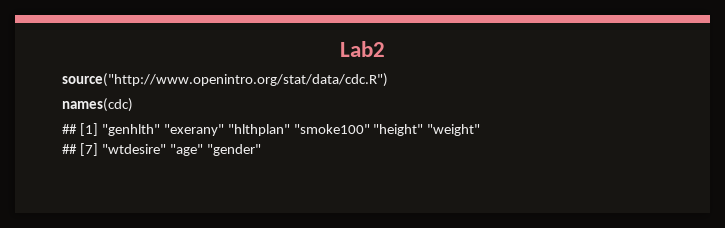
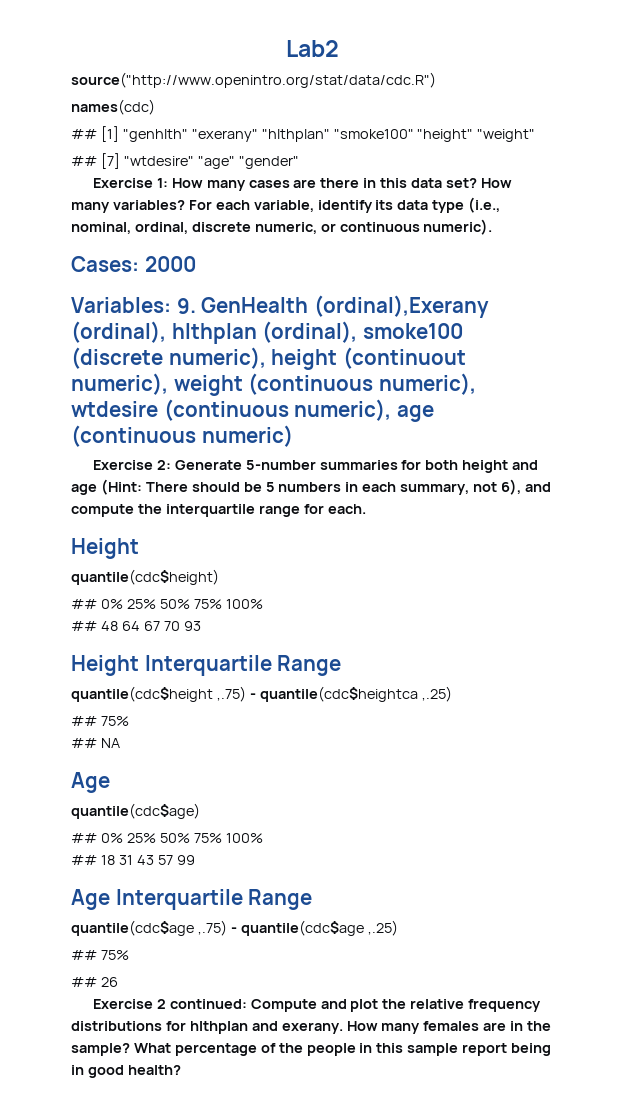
(261, 150) none -> [92,178,512,191] [71,197,501,213] [71,219,493,235] [71,256,196,272] [71,295,489,318] [71,321,463,344] [71,347,466,370] [71,373,476,396] [71,399,434,422] [71,425,293,447] [92,460,539,473] [71,479,551,495] [71,504,366,517] [71,538,139,559] [71,569,219,585] [71,599,263,609] [71,621,201,631] [71,655,342,676] [71,686,452,702] [71,716,129,726] [71,738,120,748] [71,772,110,793] [71,803,200,819] [71,833,263,843] [71,855,195,865] [71,889,313,910] [71,920,398,936] [71,950,129,960] [71,977,118,987] [92,999,542,1012] [71,1021,552,1034] [71,1043,552,1056] [71,1065,181,1078] // Exercise 1: How many cases are there in this data set? How many variables? For each variable, identify its data type (i.e., nominal, ordinal, discrete numeric, or continuous numeric). // Cases: 2000 // Variables: 9. GenHealth (ordinal),Exerany (ordinal), hlthplan (ordinal), smoke100 (discrete numeric), height (continuout numeric), weight (continuous numeric), wtdesire (continuous numeric), age (continuous numeric) // Exercise 2: Generate 5-number summaries for both height and age (Hint: There should be 5 numbers in each summary, not 6), and compute the interquartile range for each. // Height // quantile(cdc$height) // ## 0% 25% 50% 75% 100% // ## 48 64 67 70 93 // Height Interquartile Range // quantile(cdc$height ,.75) - quantile(cdc$heightca ,.25) // ## 75% // ## NA // Age // quantile(cdc$age) // ## 0% 25% 50% 75% 100% // ## 18 31 43 57 99 // Age Interquartile Range // quantile(cdc$age ,.75) - quantile(cdc$age ,.25) // ## 75% // ## 26 // Exercise 2 continued: Compute and plot the relative frequency distributions for hlthplan and exerany. How many females are in the sample? What percentage of the people in this sample report being in good health?

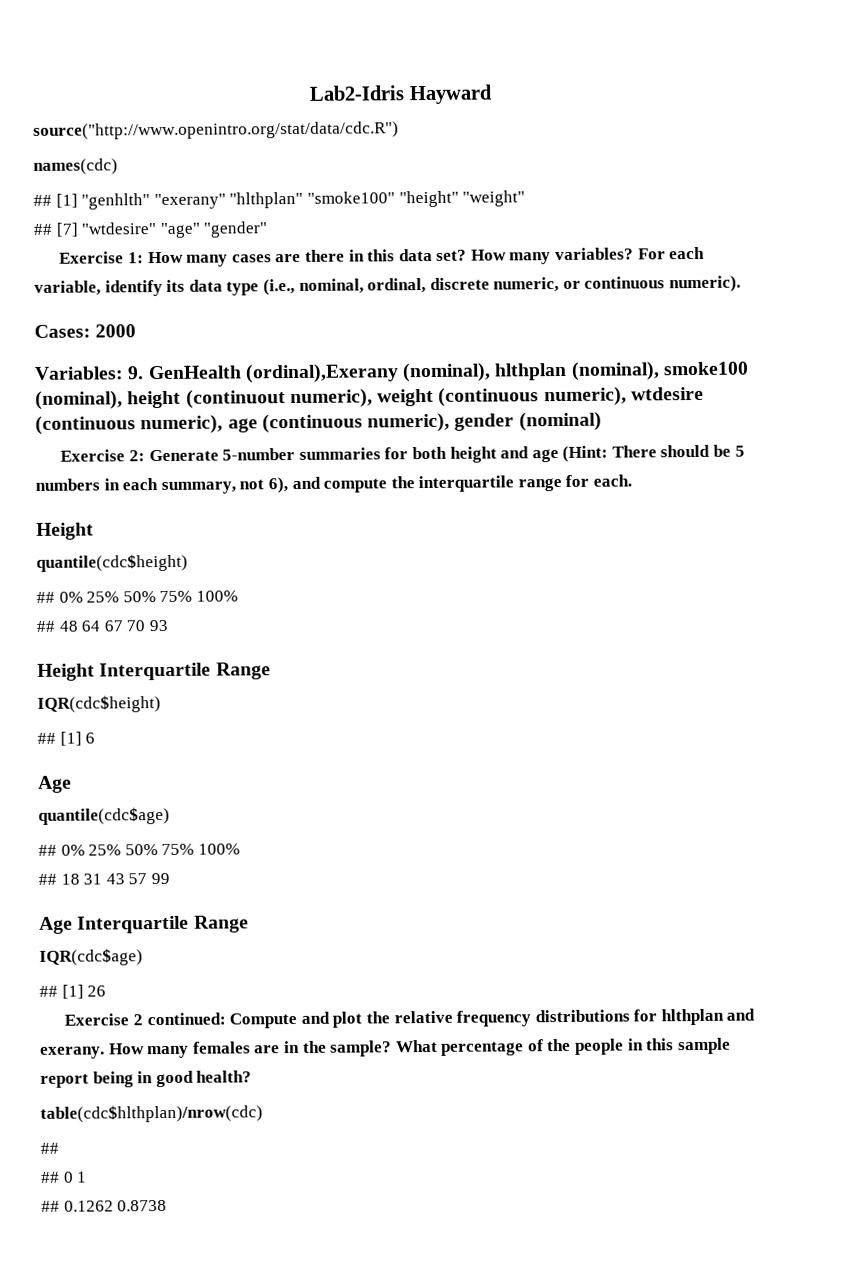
[285,40,339,57] Lab2 -> [309,84,492,105] Lab2-Idris Hayward
[71,321,463,344] [71,347,266,369] (ordinal), hlthplan (ordinal), smoke100 (discrete numeric), -> [402,361,749,383] [35,390,123,410] (nominal), hlthplan (nominal), smoke100 (nominal),
[201,425,293,447] numeric) -> [367,411,602,433] numeric), gender (nominal)
[71,686,452,702] [71,716,129,726] [71,738,120,748] quantile(cdc$height ,.75) - quantile(cdc$heightca ,.25) // ## 75% // ## NA -> [37,695,161,713] [37,731,96,746] IQR(cdc$height) // ## [1] 6
[71,920,398,936] [71,950,129,960] [71,977,97,987] quantile(cdc$age ,.75) - quantile(cdc$age ,.25) // ## 75% // ## -> [39,948,143,966] [39,984,84,999] IQR(cdc$age) // ## [1]
(181, 1070) none -> [40,1104,263,1123] [40,1142,59,1154] [41,1171,88,1183] [41,1199,168,1212] // table(cdc$hlthplan)/nrow(cdc) // ## // ## 0 1 // ## 0.1262 0.8738

